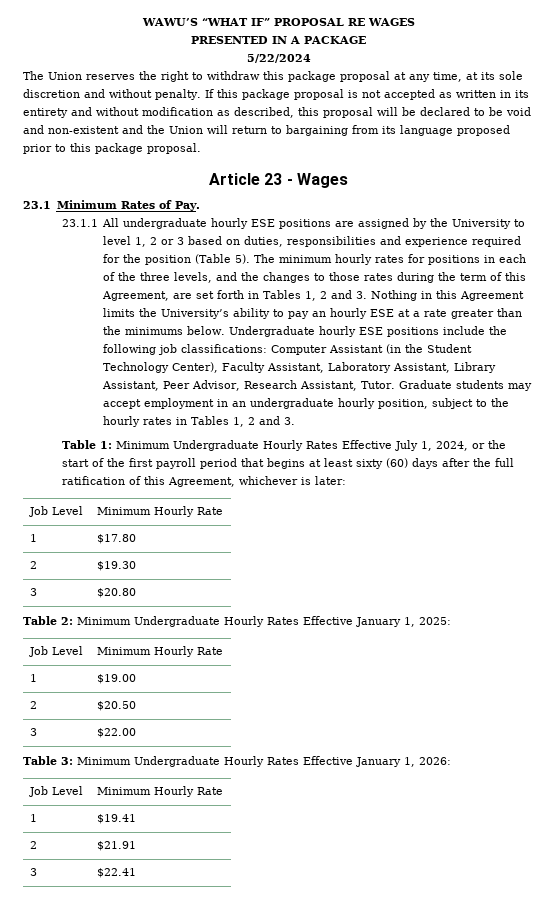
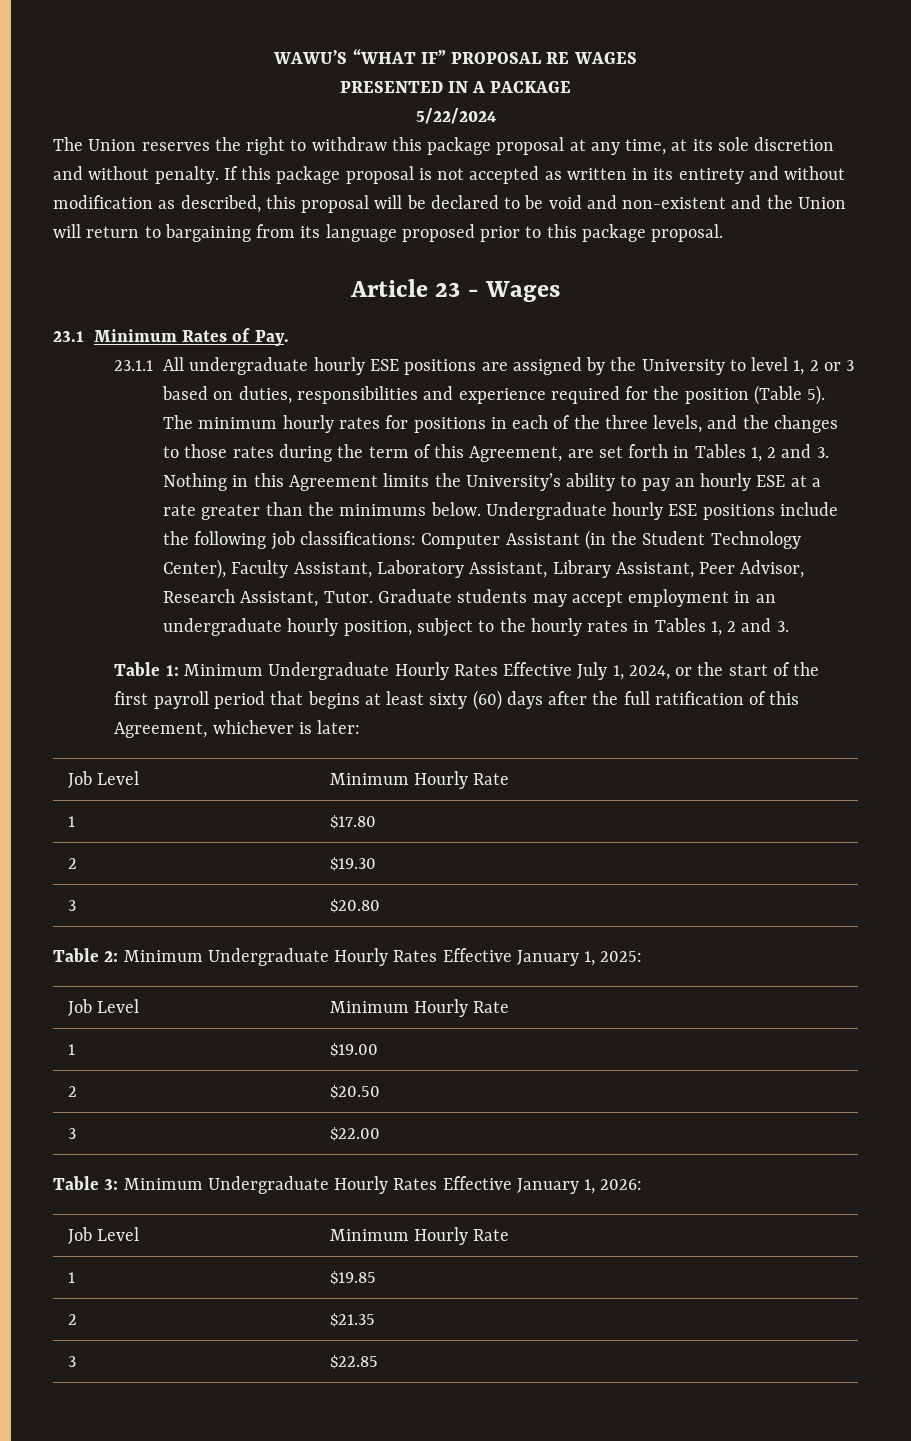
[96,814,136,824] [29,841,37,849] [96,841,136,851] [29,868,37,876] [96,868,136,878] $19.41 // 2 | $21.91 // 3 | $22.41 -> [329,1271,376,1285] [67,1314,77,1325] [329,1313,375,1327] [67,1356,76,1367] [329,1355,378,1369] $19.85 // 2 | $21.35 // 3 | $22.85

